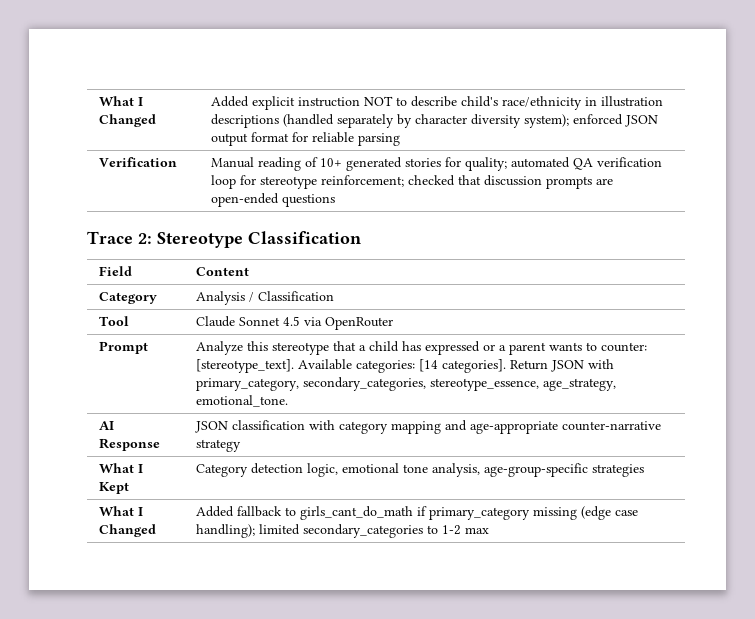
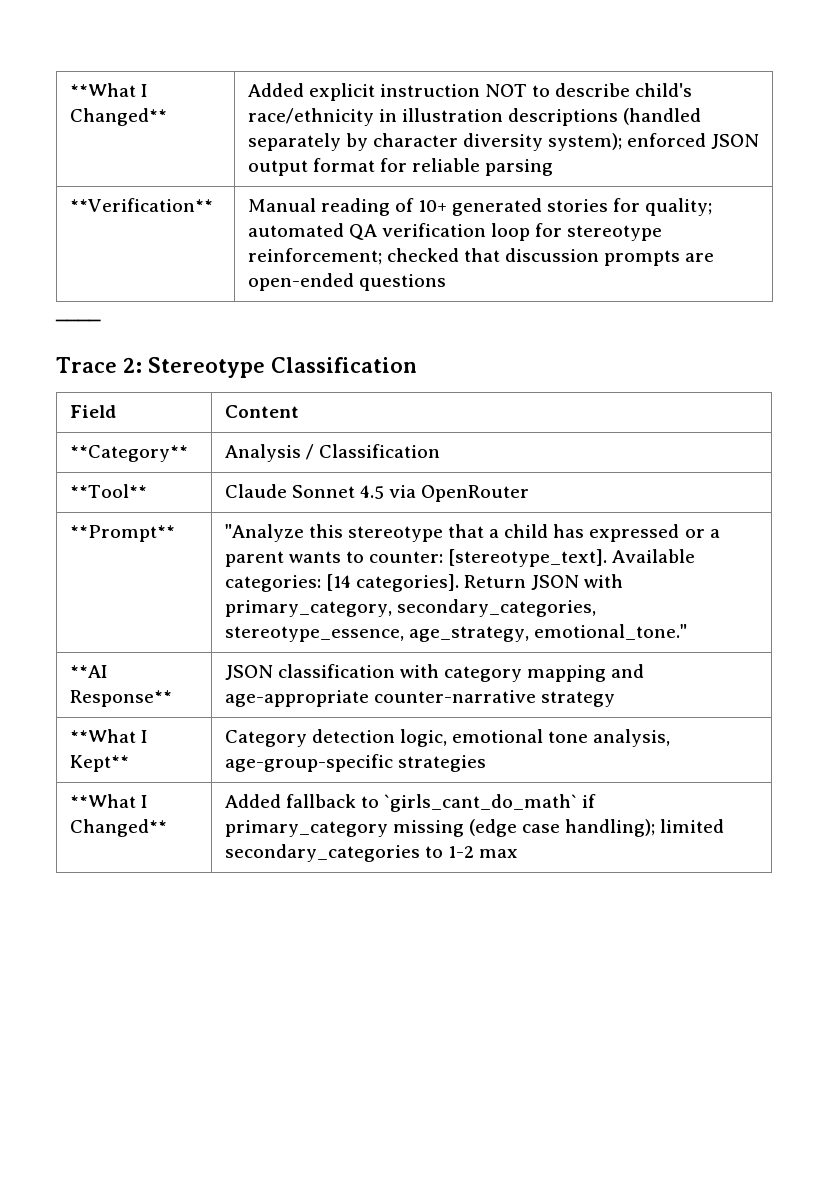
[99,96,144,106] [99,114,157,127] What I Changed -> [69,83,148,97] [69,108,167,126] **What I Changed**
[99,157,178,167] Verification -> [69,198,213,212] **Verification**
(336, 200) none -> [55,319,101,327] // ────
[99,292,158,304] Category -> [69,445,188,462] **Category**
[99,316,130,326] Tool -> [69,484,147,498] **Tool**
[99,341,149,354] [196,341,244,355] Prompt | Analyze -> [69,525,175,542] [224,524,304,542] **Prompt** | "Analyze
[196,395,289,407] [99,421,115,430] [99,438,161,451] emotional_tone. // AI Response -> [533,624,687,640] [69,665,108,678] [69,690,172,707] emotional_tone." // **AI Response**
[99,463,144,473] [99,482,130,494] What I Kept -> [69,729,148,743] [69,755,129,772] **What I Kept**
[99,506,144,516] [99,524,157,537] What I Changed -> [69,794,148,808] [69,819,167,837] **What I Changed**
[300,506,414,520] girls_cant_do_math -> [383,794,577,812] `girls_cant_do_math`

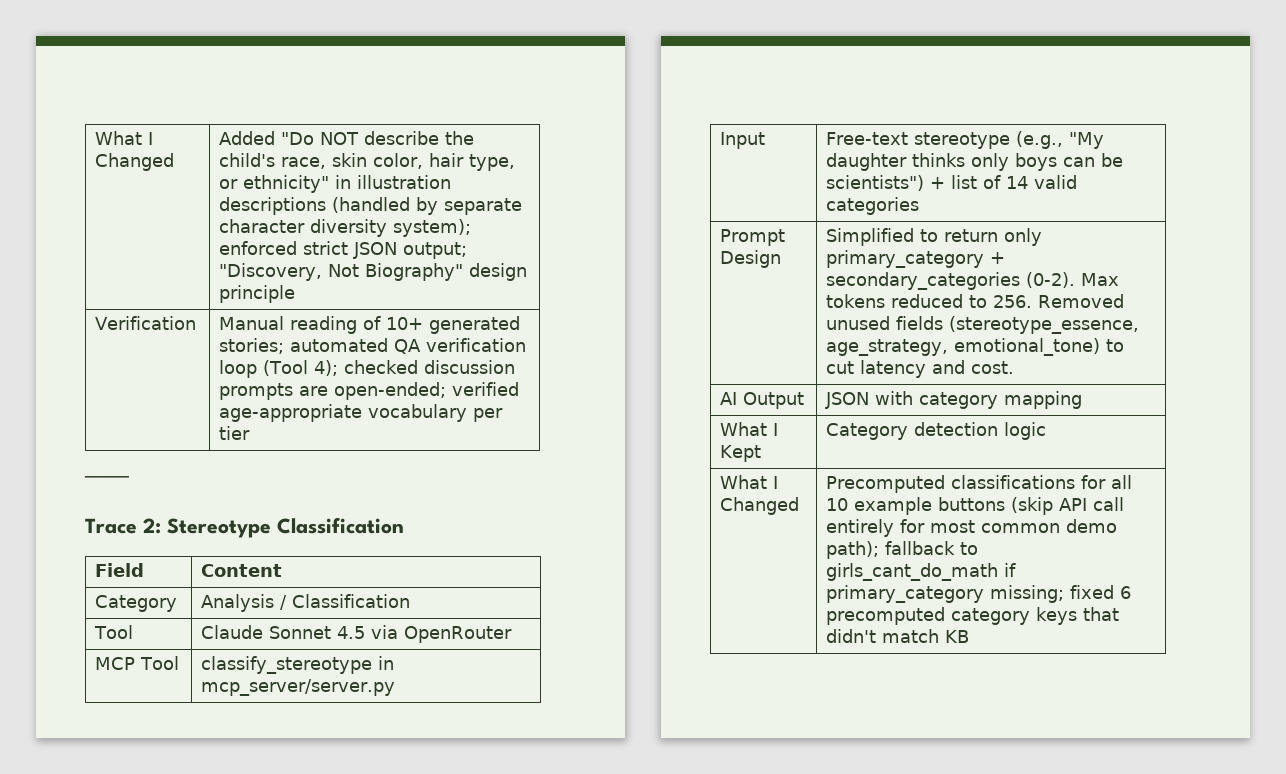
[69,83,148,97] [69,108,167,126] [247,83,693,101] [247,108,374,126] **What I Changed** | Added explicit instruction NOT to describe child's race/ethnicity -> [95,131,154,145] [95,153,175,171] [219,131,475,145] [219,153,516,171] [219,175,330,193] What I Changed | Added "Do NOT describe the child's race, skin color, hair type, or ethnicity"
[247,133,368,151] separately by -> [416,197,523,215] by separate
[711,134,760,149] [247,158,554,176] [69,198,213,212] JSON output format for reliable parsing // **Verification** -> [303,241,468,259] [219,263,528,281] [219,285,296,303] [95,316,197,330] strict JSON output; "Discovery, Not Biography" design principle // Verification
[547,198,713,216] stories for quality; -> [219,338,285,354] stories;
[535,223,663,241] [247,248,715,266] [247,273,446,291] for stereotype reinforcement; checked that discussion prompts are open-ended questions -> [263,360,516,376] [219,382,520,400] [219,404,504,422] [219,426,251,440] (Tool 4); checked discussion prompts are open-ended; verified age-appropriate vocabulary per tier
[69,445,188,462] **Category** -> [95,595,178,612] Category
[69,484,147,498] **Tool** -> [94,625,134,639] Tool
[69,525,175,542] [224,524,720,542] [224,549,696,567] [224,574,624,592] [224,599,596,617] [224,624,687,642] [69,665,108,678] [69,690,172,707] [224,664,395,680] **Prompt** | "Analyze this stereotype that a child has expressed or a parent wants to counter: [stereotype_text]. Available categories: [14 categories]. Return JSON with primary_category, secondary_categories, stereotype_essence, age_strategy, emotional_tone." // **AI Response** | JSON classification -> [95,656,180,670] [201,656,395,674] [201,679,396,696] [720,132,766,149] [826,131,1105,149] [826,153,1124,171] [826,175,1078,191] [826,197,920,215] [720,229,786,246] [720,250,782,268] [826,228,1043,246] [826,250,1006,268] [826,272,1120,290] [826,294,1125,308] [826,316,1140,334] [826,338,1125,356] [826,360,1015,378] [720,392,805,409] [825,392,870,409] MCP Tool | classify_stereotype in mcp_server/server.py // Input | Free-text stereotype (e.g., "My daughter thinks only boys can be scientists") + list of 14 valid categories // Prompt Design | Simplified to return only primary_category + secondary_categories (0-2). Max tokens reduced to 256. Removed unused fields (stereotype_essence, age_strategy, emotional_tone) to cut latency and cost. // AI Output | JSON
[611,664,645,678] [224,690,615,707] [69,729,148,743] [69,755,129,772] [224,729,671,747] [224,754,486,772] [69,794,148,808] [69,819,167,837] [224,794,281,808] and age-appropriate counter-narrative strategy // **What I Kept** | Category detection logic, emotional tone analysis, age-group-specific strategies // **What I Changed** | Added -> [720,422,779,436] [720,445,762,462] [826,422,1047,440] [720,475,779,489] [720,497,800,515] [826,475,1133,493] [826,497,1125,515] [826,519,1118,537] [826,541,880,559] // What I Kept | Category detection logic // What I Changed | Precomputed classifications for all 10 example buttons (skip API call entirely for most common demo path);
[383,794,577,812] `girls_cant_do_math` -> [826,563,999,581] girls_cant_do_math
[392,819,725,837] [224,844,518,862] missing (edge case handling); limited secondary_categories to 1-2 max -> [990,585,1132,603] [826,607,1120,625] [826,629,970,643] missing; fixed 6 precomputed category keys that didn't match KB

